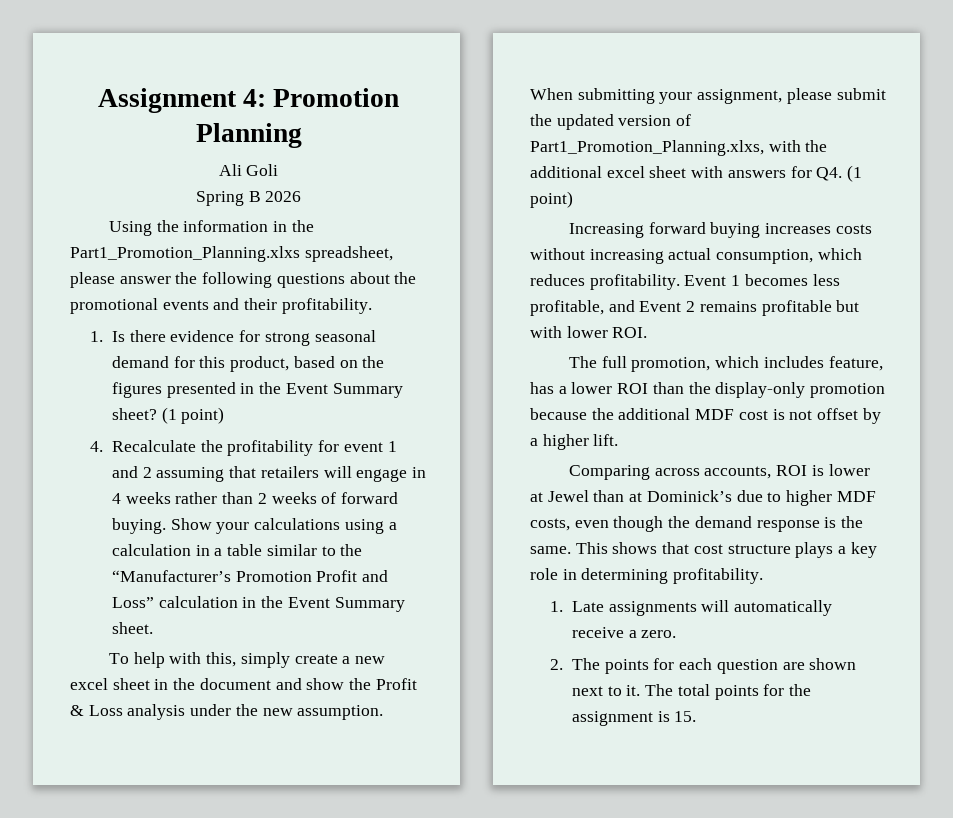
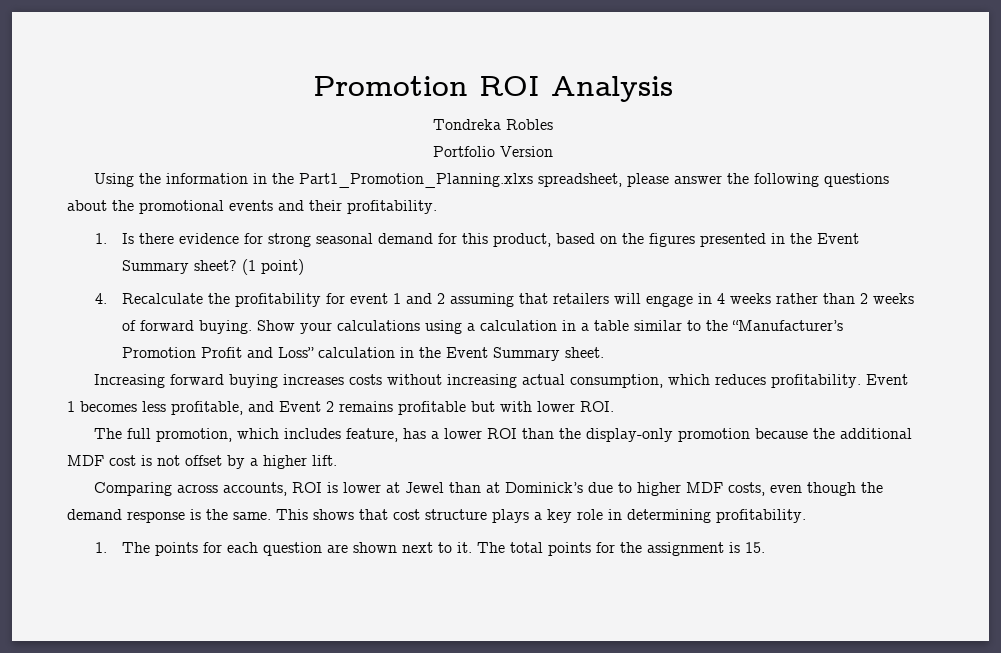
[97,88,400,113] [195,123,302,148] [218,164,279,176] [195,191,302,206] Assignment 4: Promotion Planning // Ali Goli // Spring B 2026 -> [312,76,673,102] [432,119,553,130] [432,146,553,157] Promotion ROI Analysis // Tondreka Robles // Portfolio Version
[108,652,385,668] [70,678,417,690] [70,704,384,720] [530,88,886,104] [530,114,692,130] [530,140,828,156] [530,165,863,182] [530,191,573,208] // To help with this, simply create a new excel sheet in the document and show the Profit & Loss analysis under the new assumption. When submitting your assignment, please submit the updated version of Part1_Promotion_Planning.xlxs, with the additional excel sheet with answers for Q4. (1 point) -> (605, 352) none
[572,600,833,616] [572,627,677,638] [550,659,564,670] Late assignments will automatically receive a zero. // 2. -> (107, 547) none

